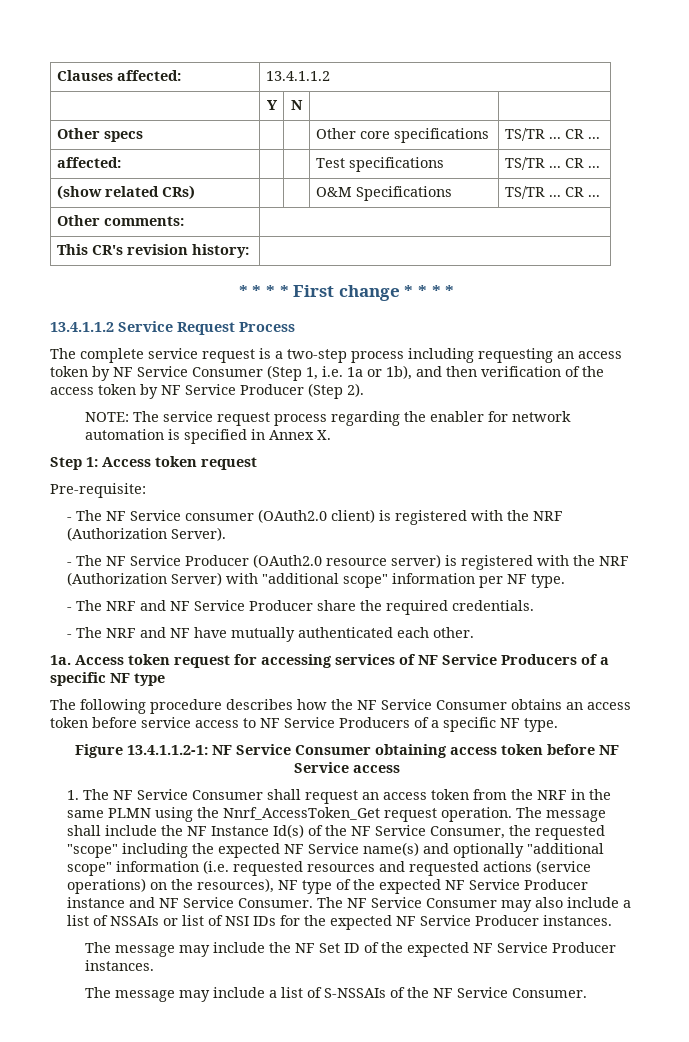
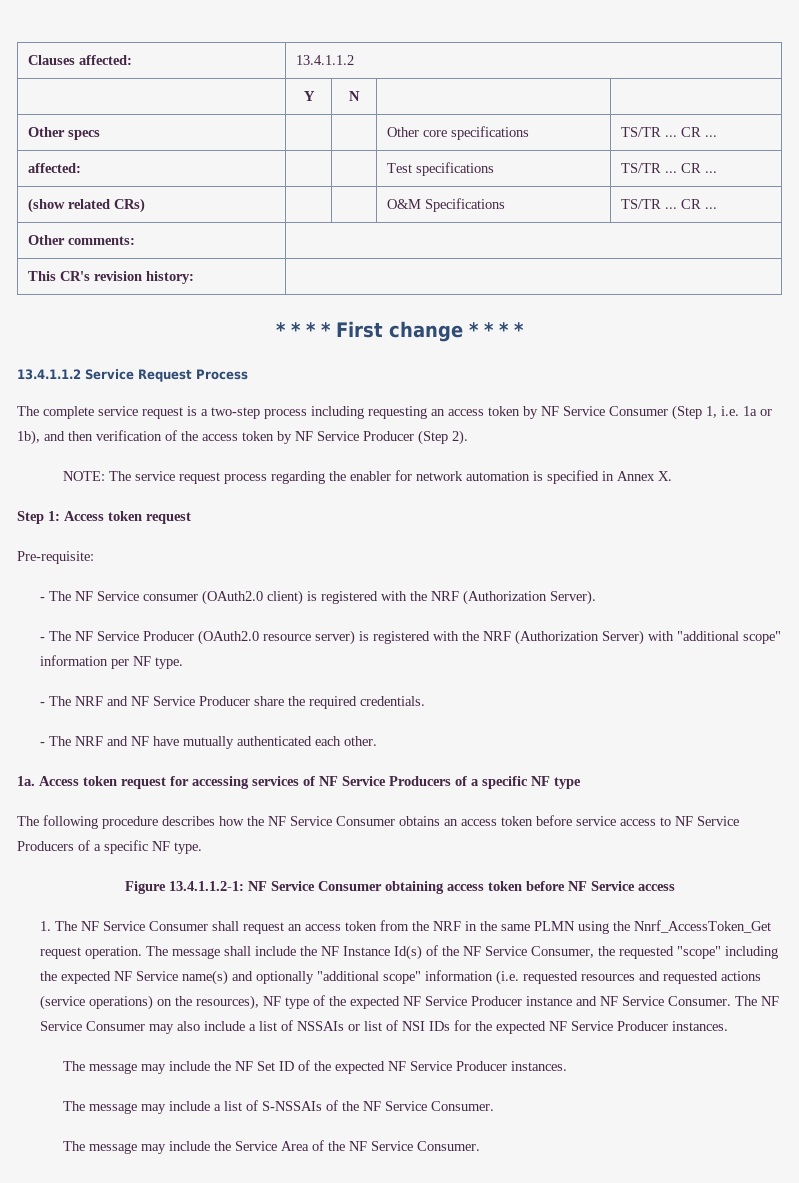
(587, 993) none -> [62,1140,480,1154] // The message may include the Service Area of the NF Service Consumer.

